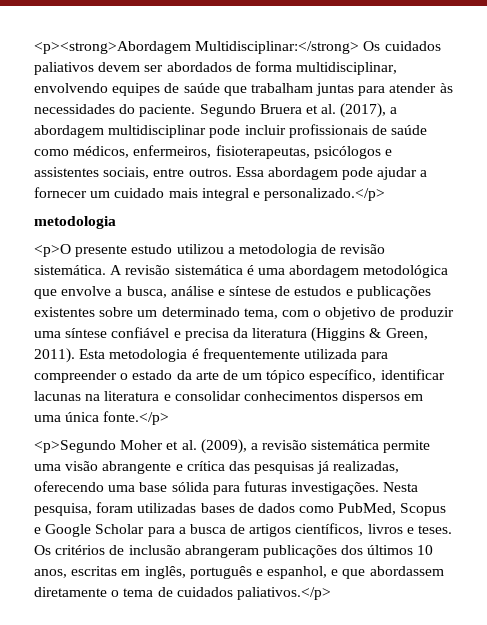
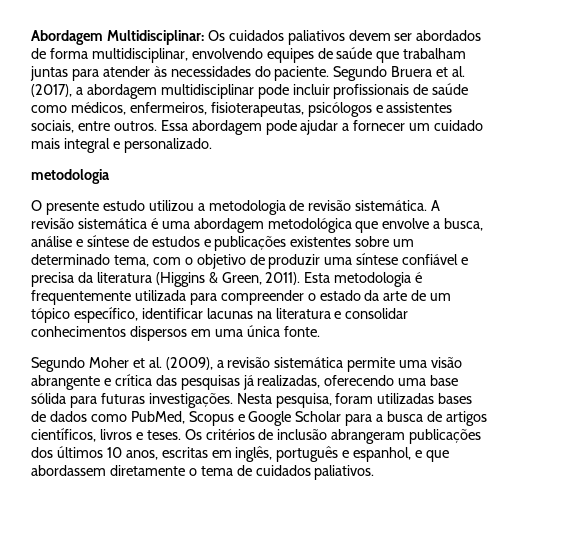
[34,41,360,54] <p><strong>Abordagem Multidisciplinar:</strong> -> [31,30,204,45] Abordagem Multidisciplinar:
[264,188,386,201] personalizado.</p> -> [123,138,212,153] personalizado.
[34,244,71,257] <p>O -> [31,200,42,211] O
[103,411,170,425] [34,440,116,453] fonte.</p> // <p>Segundo -> [283,326,320,337] [31,357,85,372] fonte. // Segundo
[236,587,331,600] paliativos.</p> -> [314,465,375,480] paliativos.

